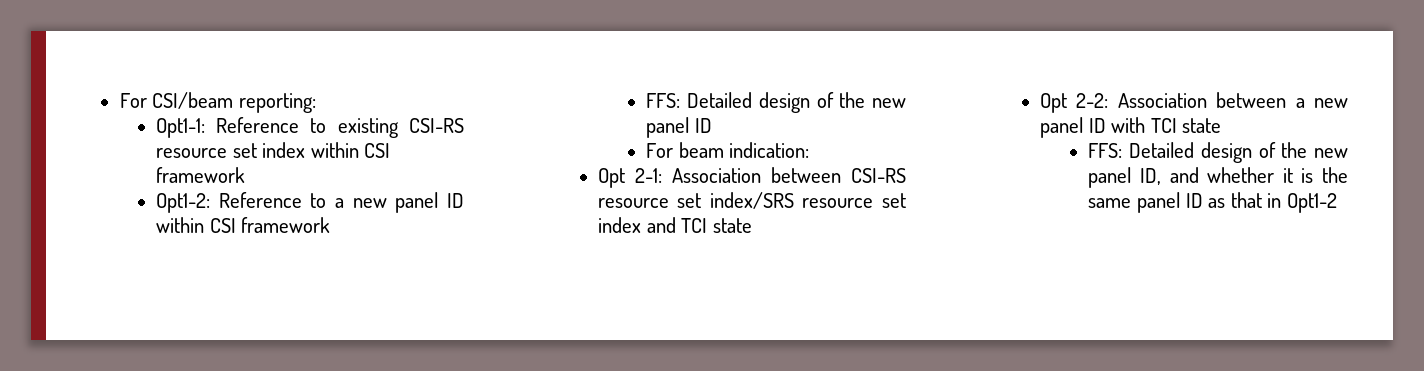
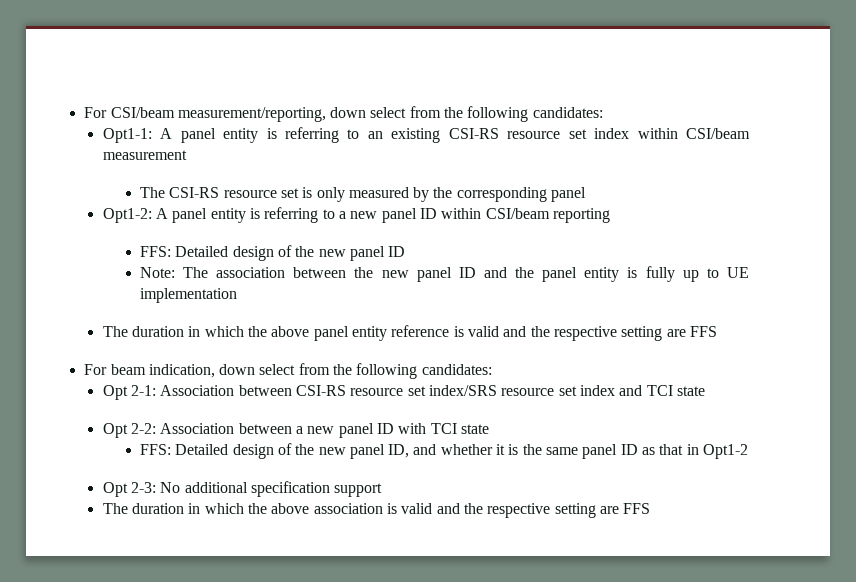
[238,93,316,113] [155,117,327,138] reporting: // Opt1-1: Reference to -> [177,106,603,122] [102,127,383,143] measurement/reporting, down select from the following candidates: // Opt1-1: A panel entity is referring to an
[364,143,391,158] [155,167,245,183] [155,192,302,213] CSI framework // Opt1-2: Reference -> [685,128,750,139] [102,150,187,160] [139,187,587,202] [102,207,319,223] CSI/beam measurement // The CSI-RS resource set is only measured by the corresponding panel // Opt1-2: A panel entity is referring
[209,217,331,233] CSI framework -> [485,208,610,223] CSI/beam reporting
[646,142,810,158] For beam indication: -> [139,266,750,282] [139,288,237,303] [102,325,717,341] [84,363,492,379] Note: The association between the new panel ID and the panel entity is fully up to UE implementation // The duration in which the above panel entity reference is valid and the respective setting are FFS // For beam indication, down select from the following candidates:
(1337, 203) none -> [102,481,383,497] [102,503,651,518] // Opt 2-3: No additional specification support // The duration in which the above association is valid and the respective setting are FFS

